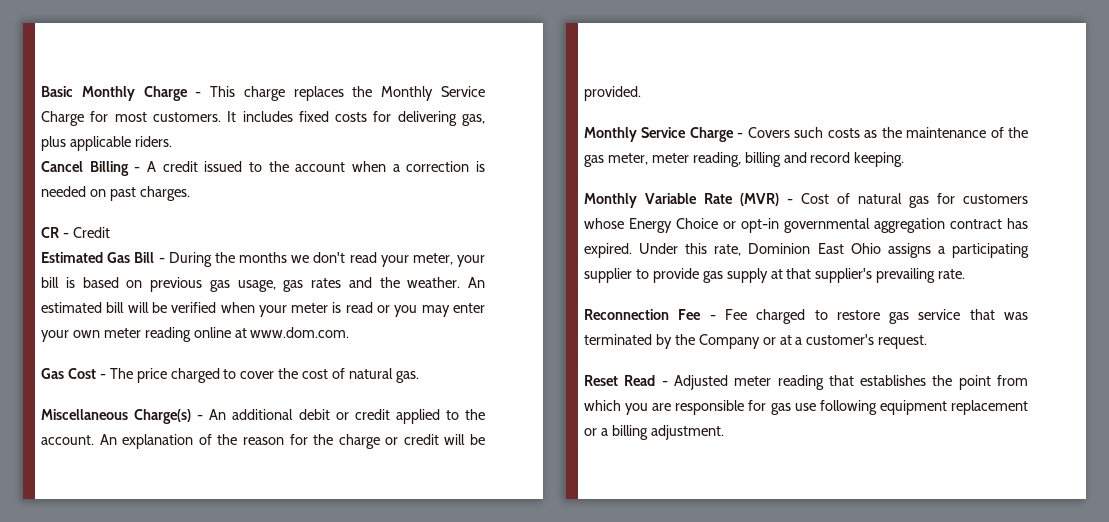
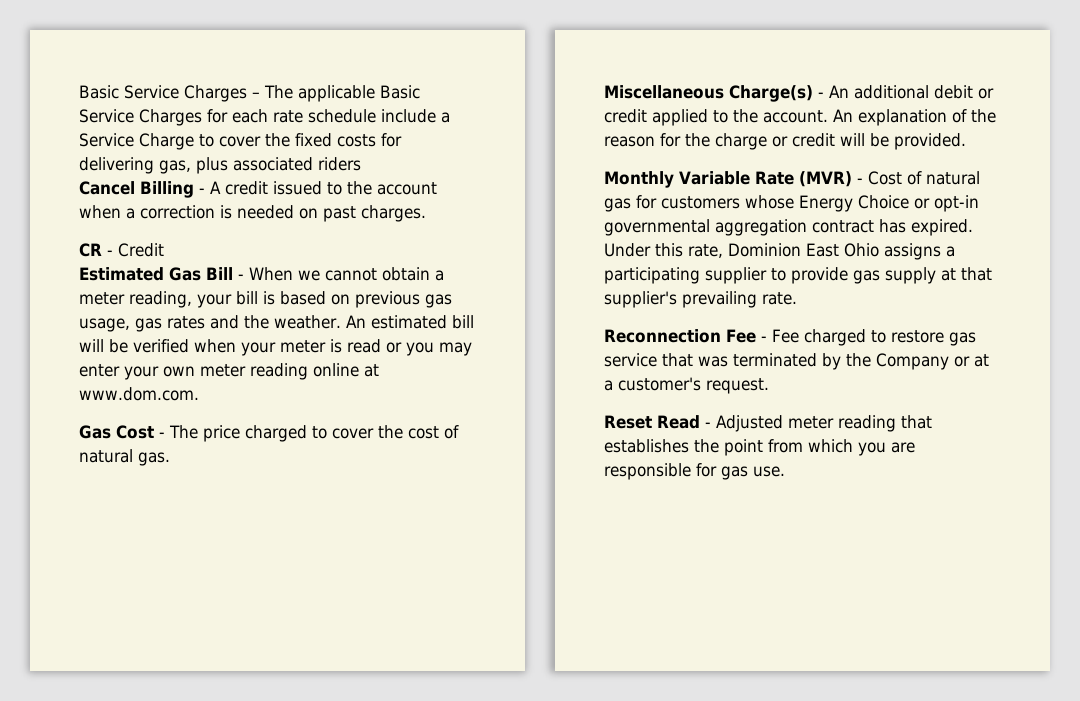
[41,86,485,101] [41,111,293,126] Basic Monthly Charge - This charge replaces the Monthly Service Charge for most customers. It includes -> [79,85,420,102] [79,109,450,126] [79,133,290,150] Basic Service Charges – The applicable Basic Service Charges for each rate schedule include a Service Charge to cover the
[69,136,172,151] applicable riders. -> [233,157,361,171] associated riders
[168,252,453,267] During the months we don't read your meter, -> [249,267,444,281] [79,291,192,308] When we cannot obtain a meter reading,
[584,127,1028,142] [584,152,905,167] // Monthly Service Charge - Covers such costs as the maintenance of the gas meter, meter reading, billing and record keeping. -> (966, 141) none
[794,400,1028,415] [584,425,724,440] use following equipment replacement or a billing adjustment. -> [753,466,785,477] use.

